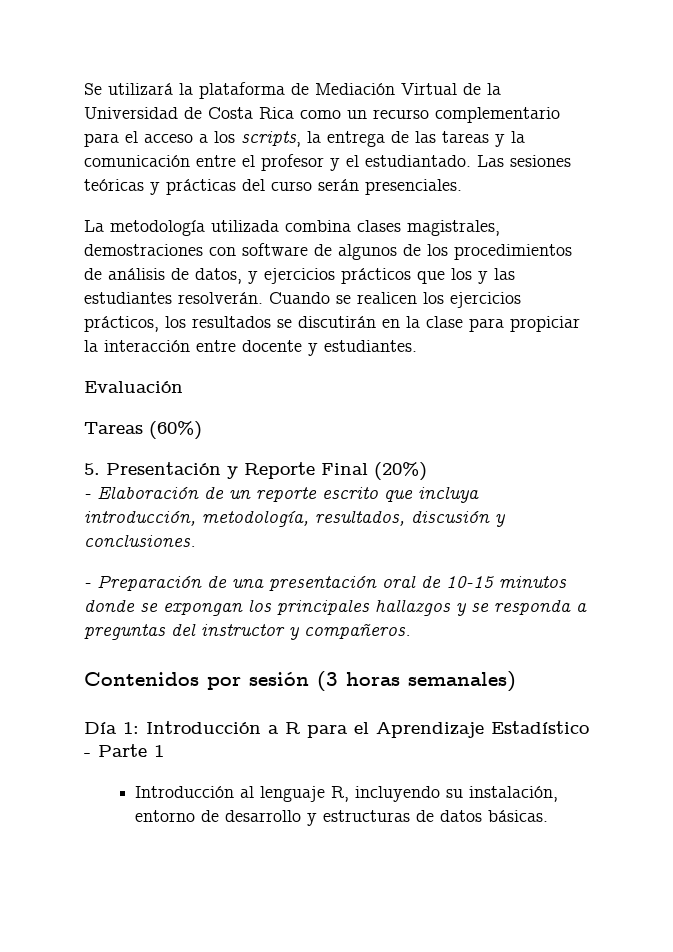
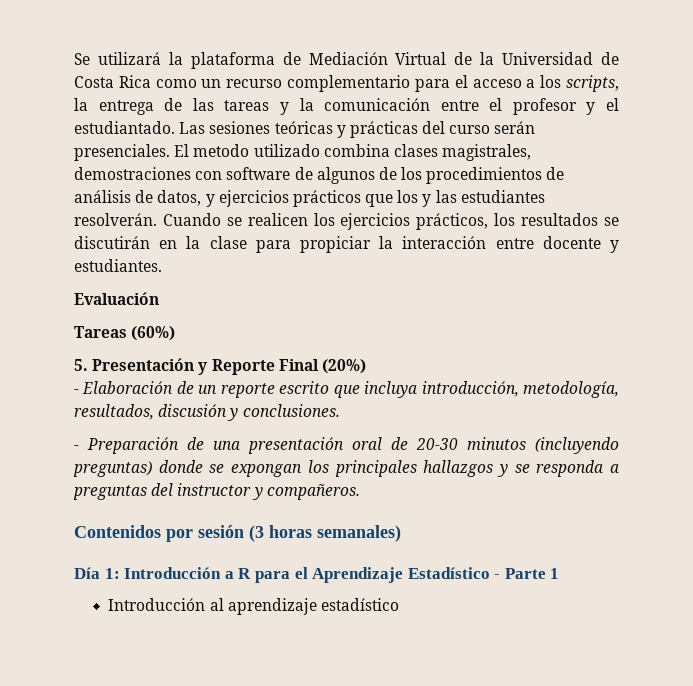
[84,220,279,236] // La metodología utilizada -> [174,144,320,157] El metodo utilizado
[446,576,567,588] 10-15 minutos -> [416,437,619,454] [73,461,152,477] 20-30 minutos (incluyendo preguntas)
[260,786,559,802] [135,810,549,826] lenguaje R, incluyendo su instalación, entorno de desarrollo y estructuras de datos básicas. -> [227,598,399,615] aprendizaje estadístico

